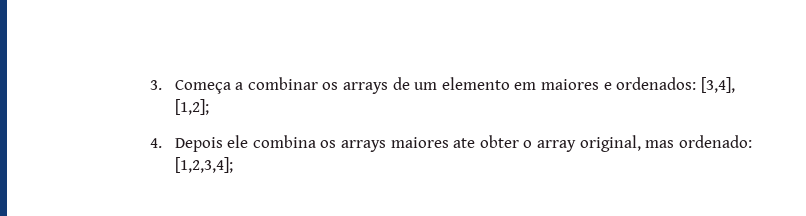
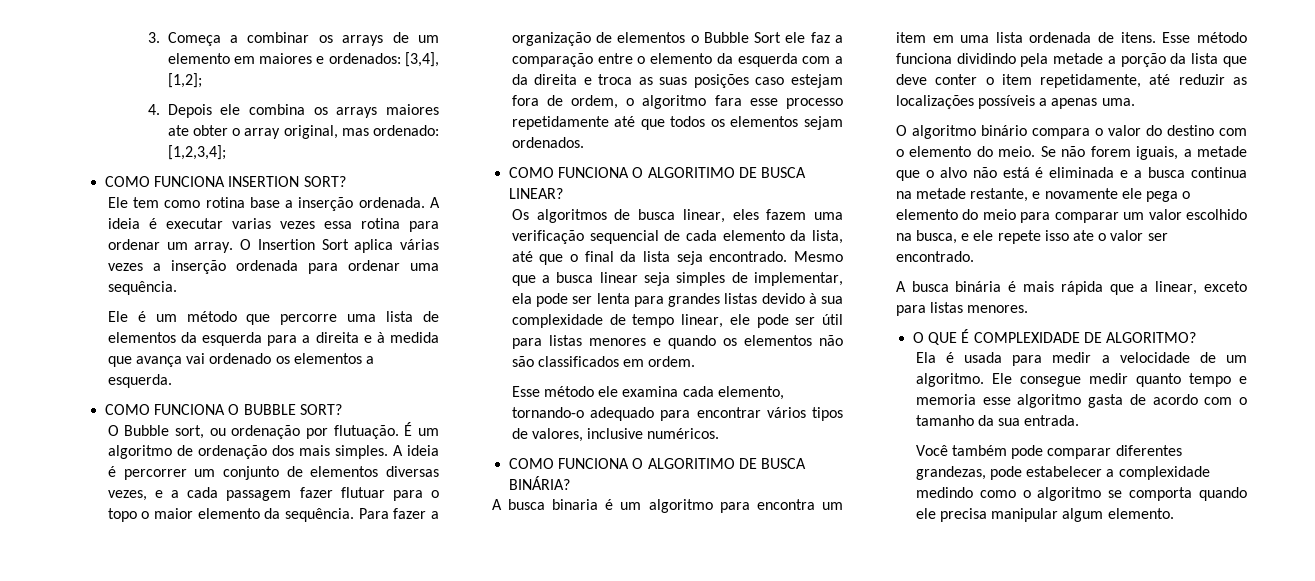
(233, 165) none -> [104,176,346,187] [107,197,440,211] [107,218,439,232] [107,239,439,253] [107,260,439,274] [107,281,177,295] [107,311,439,325] [107,332,439,346] [107,353,374,367] [107,374,172,388] [104,404,342,415] [107,422,439,439] [107,445,439,459] [107,466,439,480] [107,487,439,501] [107,508,439,522] [511,32,843,46] [511,53,843,67] [511,74,843,88] [511,95,843,109] [511,116,843,130] [511,137,584,148] [508,167,806,178] [508,188,563,199] [511,209,843,223] [511,230,843,244] [511,251,843,265] [511,272,843,286] [511,293,843,307] [511,314,843,328] [511,335,843,349] [511,356,696,367] [511,386,784,400] [511,407,843,421] [511,428,720,442] [508,458,806,469] [508,476,570,490] [491,499,843,513] [895,32,1247,43] [895,53,1247,67] [895,74,1247,88] [895,95,1135,109] [895,125,1247,139] [895,146,1247,160] [895,167,1247,181] [895,188,1191,202] [895,209,1247,223] [895,230,1168,244] [895,251,974,262] [895,281,1247,295] [895,302,1029,316] [912,329,1196,345] [915,352,1247,366] [915,373,1247,387] [915,394,1247,408] [915,415,1080,426] [915,445,1182,459] [915,466,1210,480] [915,487,1247,501] [915,508,1174,522] // COMO FUNCIONA INSERTION SORT? // Ele tem como rotina base a inserção ordenada. A ideia é executar varias vezes essa rotina para ordenar um array. O Insertion Sort aplica várias vezes a inserção ordenada para ordenar uma sequência. // Ele é um método que percorre uma lista de elementos da esquerda para a direita e à medida que avança vai ordenado os elementos a esquerda. // COMO FUNCIONA O BUBBLE SORT? // O Bubble sort, ou ordenação por flutuação. É um algoritmo de ordenação dos mais simples. A ideia é percorrer um conjunto de elementos diversas vezes, e a cada passagem fazer flutuar para o topo o maior elemento da sequência. Para fazer a organização de elementos o Bubble Sort ele faz a comparação entre o elemento da esquerda com a da direita e troca as suas posições caso estejam fora de ordem, o algoritmo fara esse processo repetidamente até que todos os elementos sejam ordenados. // COMO FUNCIONA O ALGORITIMO DE BUSCA LINEAR? // Os algoritmos de busca linear, eles fazem uma verificação sequencial de cada elemento da lista, até que o final da lista seja encontrado. Mesmo que a busca linear seja simples de implementar, ela pode ser lenta para grandes listas devido à sua complexidade de tempo linear, ele pode ser útil para listas menores e quando os elementos não são classificados em ordem. // Esse método ele examina cada elemento, tornando-o adequado para encontrar vários tipos de valores, inclusive numéricos. // COMO FUNCIONA O ALGORITIMO DE BUSCA BINÁRIA? // A busca binaria é um algoritmo para encontra um item em uma lista ordenada de itens. Esse método funciona dividindo pela metade a porção da lista que deve conter o item repetidamente, até reduzir as localizações possíveis a apenas uma. // O algoritmo binário compara o valor do destino com o elemento do meio. Se não forem iguais, a metade que o alvo não está é eliminada e a busca continua na metade restante, e novamente ele pega o elemento do meio para comparar um valor escolhido na busca, e ele repete isso ate o valor ser encontrado. // A busca binária é mais rápida que a linear, exceto para listas menores. // O QUE É COMPLEXIDADE DE ALGORITMO? // Ela é usada para medir a velocidade de um algoritmo. Ele consegue medir quanto tempo e memoria esse algoritmo gasta de acordo com o tamanho da sua entrada. // Você também pode comparar diferentes grandezas, pode estabelecer a complexidade medindo como o algoritmo se comporta quando ele precisa manipular algum elemento.

